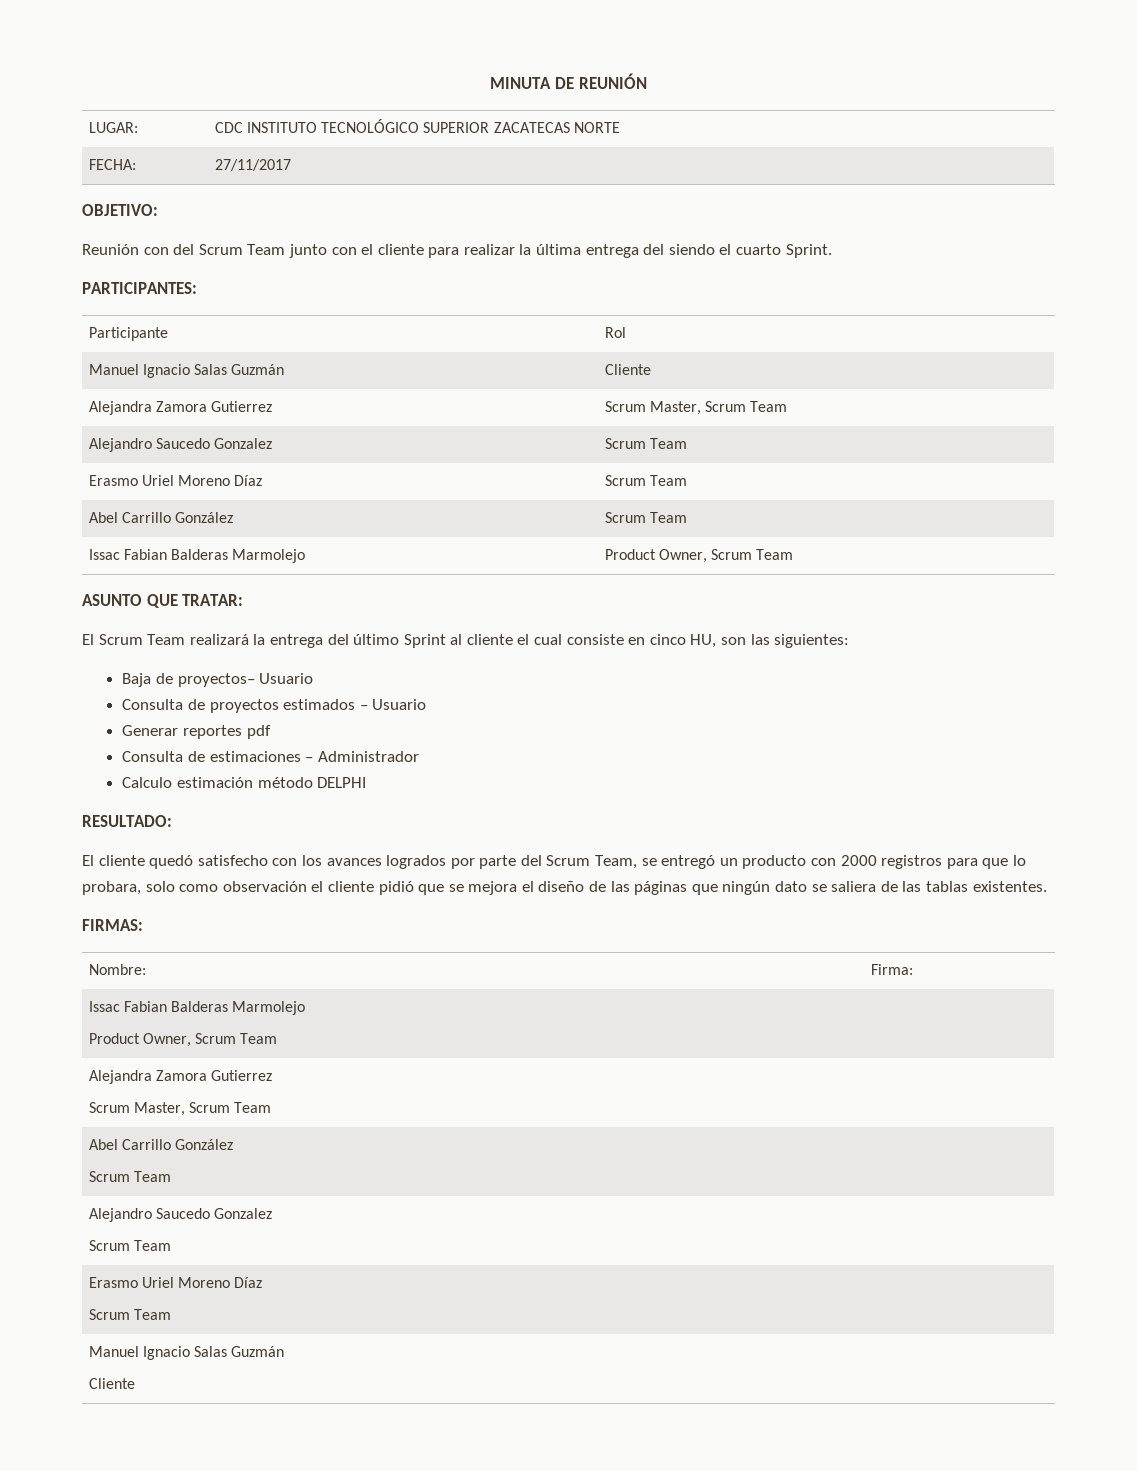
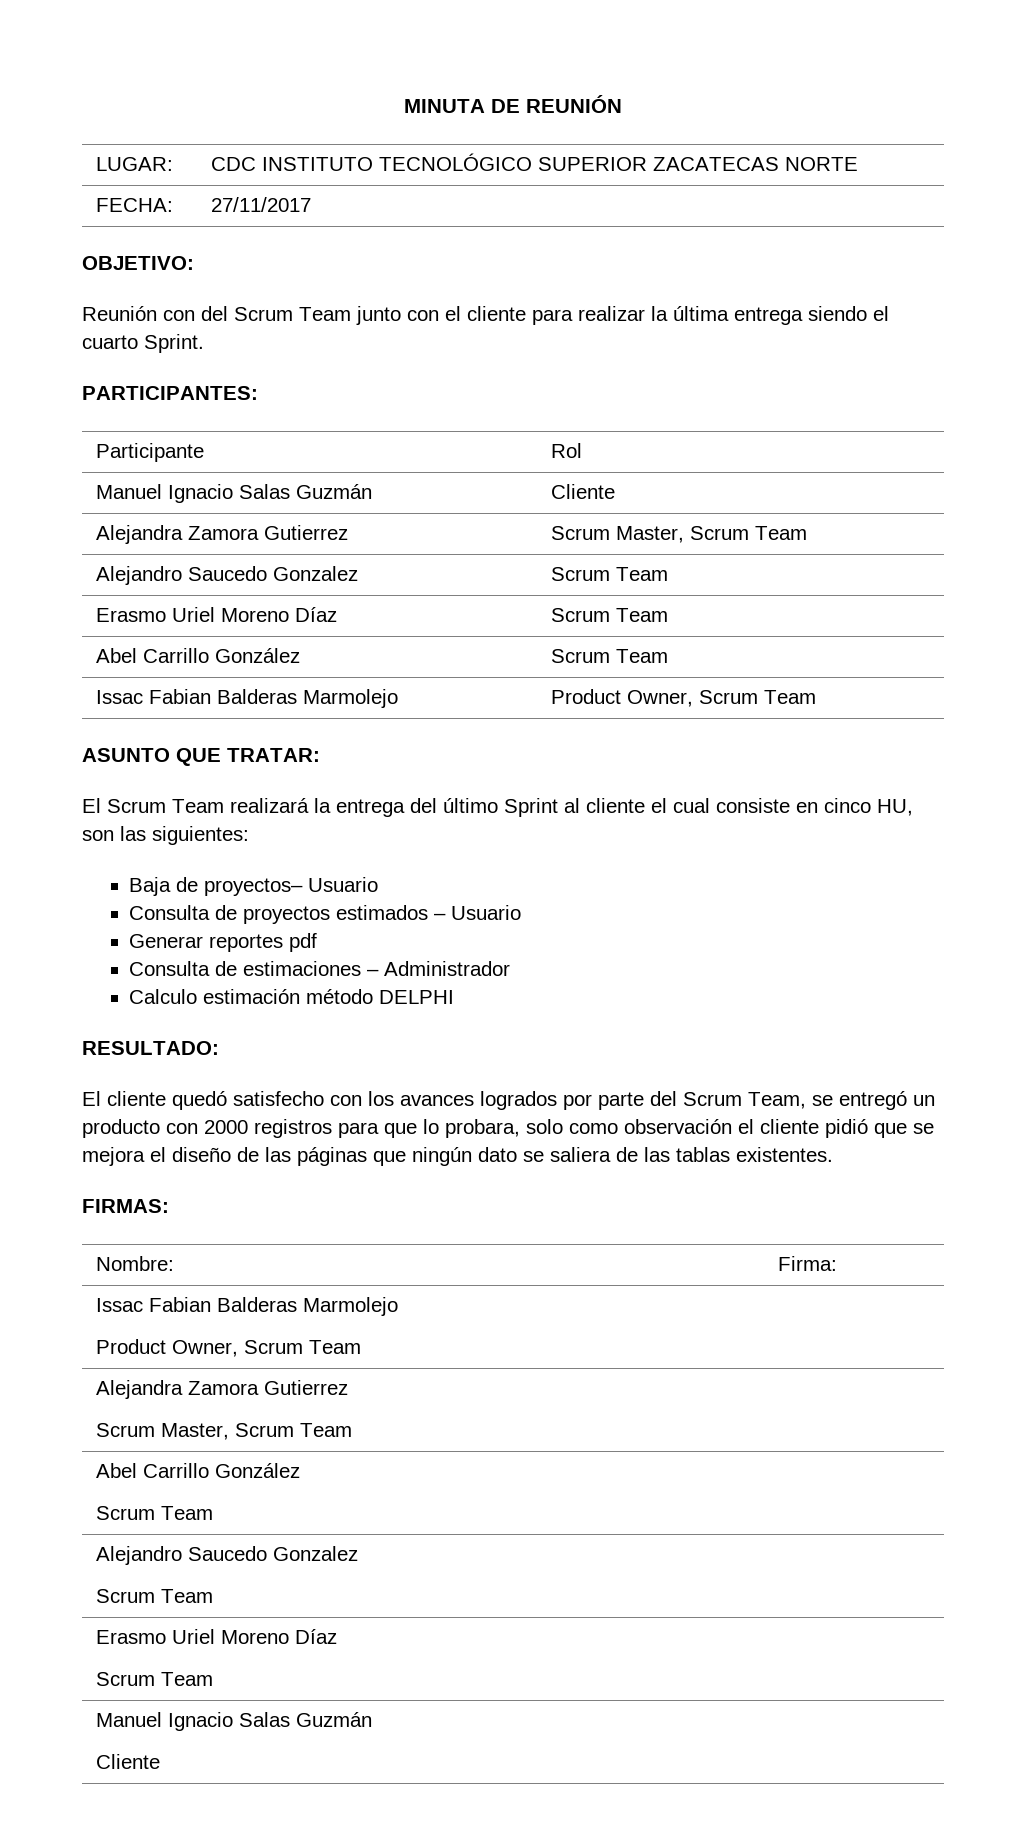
[643,244,665,255] del -> (803, 316) none

